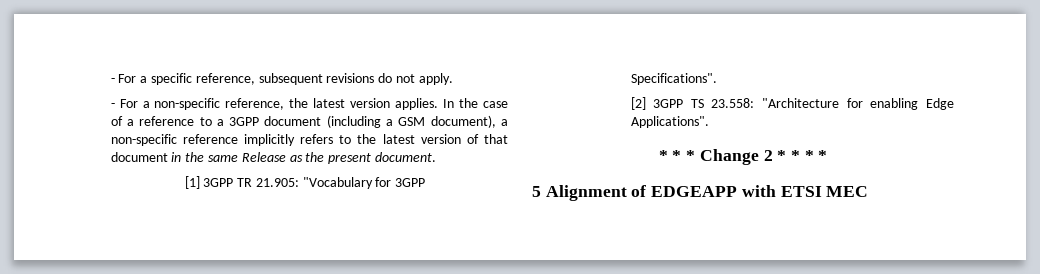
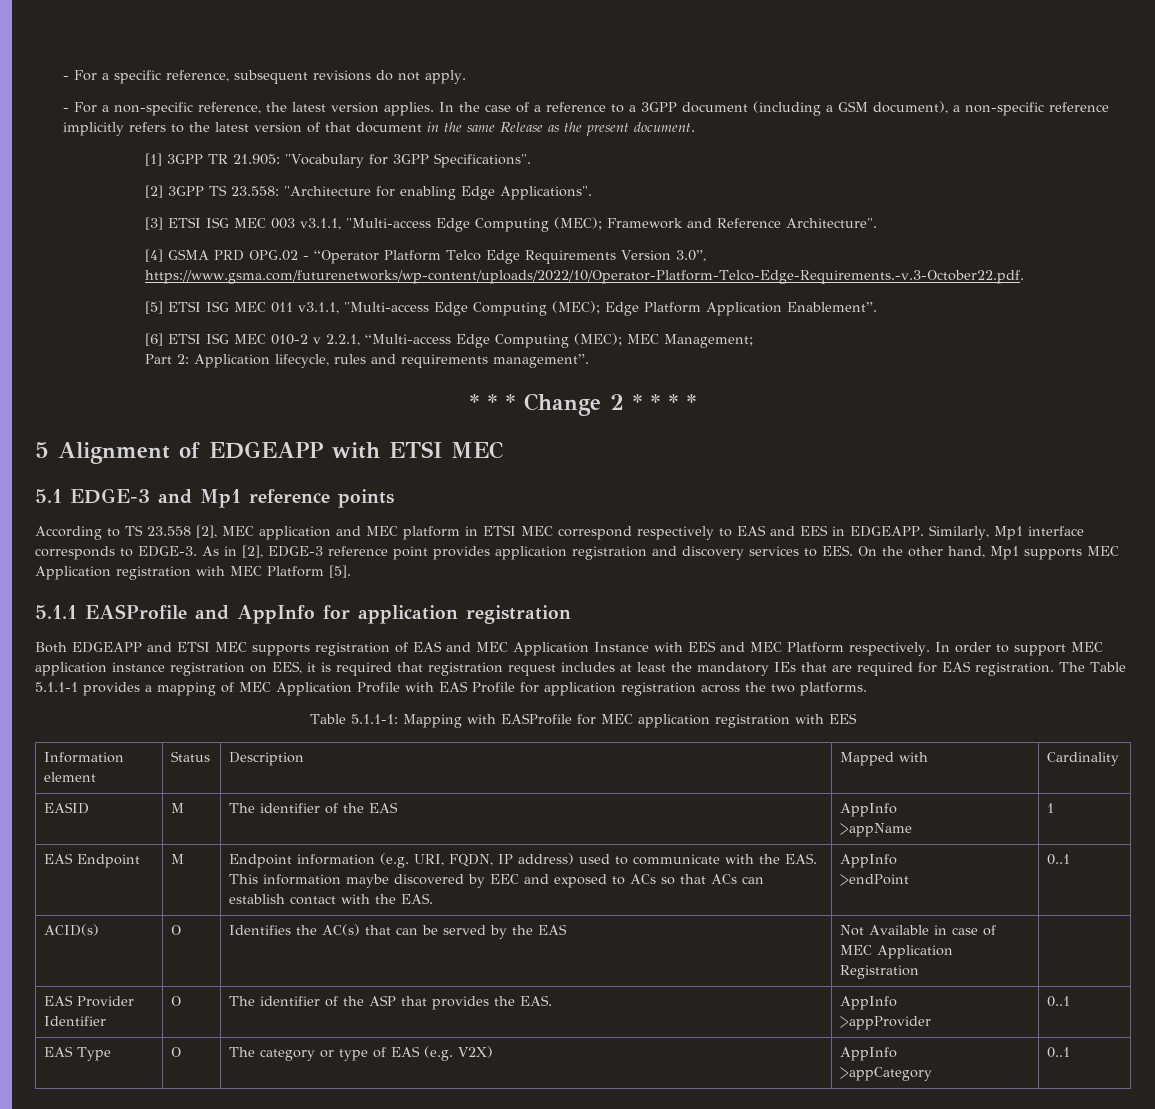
(709, 122) none -> [145,217,878,232] [145,249,707,264] [145,270,1025,284] [145,301,878,316] [145,333,754,348] [145,354,590,368] // [3] ETSI ISG MEC 003 v3.1.1, "Multi-access Edge Computing (MEC); Framework and Reference Architecture". // [4] GSMA PRD OPG.02 - “Operator Platform Telco Edge Requirements Version 3.0”, https://www.gsma.com/futurenetworks/wp-content/uploads/2022/10/Operator-Platform-Telco-Edge-Requirements.-v.3-October22.pdf. // [5] ETSI ISG MEC 011 v3.1.1, "Multi-access Edge Computing (MEC); Edge Platform Application Enablement”. // [6] ETSI ISG MEC 010-2 v 2.2.1, “Multi-access Edge Computing (MEC); MEC Management; // Part 2: Application lifecycle, rules and requirements management”.
(869, 191) none -> [35,488,394,508] [35,525,1084,540] [35,545,1119,560] [35,565,351,580] [35,604,571,624] [35,641,1103,656] [35,661,1126,676] [35,681,867,696] [310,713,857,728] [44,752,125,763] [44,772,97,782] [171,751,211,762] [229,752,305,766] [840,752,929,766] [1047,752,1120,766] [44,802,90,814] [171,803,185,813] [229,802,399,814] [840,803,898,817] [840,823,913,837] [1047,803,1055,813] [44,853,141,868] [171,854,185,864] [229,853,818,868] [229,874,765,888] [229,893,434,905] [840,854,898,868] [840,874,910,886] [1047,854,1071,865] [44,924,100,936] [171,925,182,935] [229,924,568,939] [840,925,997,936] [840,945,954,959] [840,965,920,979] [44,995,135,1007] [44,1016,107,1026] [171,996,182,1006] [229,995,553,1010] [840,996,898,1010] [840,1016,932,1030] [1047,996,1071,1007] [44,1046,112,1061] [171,1047,182,1057] [229,1046,494,1061] [840,1047,898,1061] [840,1067,933,1081] [1047,1047,1071,1058] // 5.1 EDGE-3 and Mp1 reference points // According to TS 23.558 [2], MEC application and MEC platform in ETSI MEC correspond respectively to EAS and EES in EDGEAPP. Similarly, Mp1 interface corresponds to EDGE-3. As in [2], EDGE-3 reference point provides application registration and discovery services to EES. On the other hand, Mp1 supports MEC Application registration with MEC Platform [5]. // 5.1.1 EASProfile and AppInfo for application registration // Both EDGEAPP and ETSI MEC supports registration of EAS and MEC Application Instance with EES and MEC Platform respectively. In order to support MEC application instance registration on EES, it is required that registration request includes at least the mandatory IEs that are required for EAS registration. The Table 5.1.1-1 provides a mapping of MEC Application Profile with EAS Profile for application registration across the two platforms. // Table 5.1.1-1: Mapping with EASProfile for MEC application registration with EES // Information element | Status | Description | Mapped with | Cardinality // EASID | M | The identifier of the EAS | AppInfo // >appName | 1 // EAS Endpoint | M | Endpoint information (e.g. URI, FQDN, IP address) used to communicate with the EAS. This information maybe discovered by EEC and exposed to ACs so that ACs can establish contact with the EAS. | AppInfo // >endPoint | 0..1 // ACID(s) | O | Identifies the AC(s) that can be served by the EAS | Not Available in case of MEC Application Registration | // EAS Provider Identifier | O | The identifier of the ASP that provides the EAS. | AppInfo // >appProvider | 0..1 // EAS Type | O | The category or type of EAS (e.g. V2X) | AppInfo // >appCategory | 0..1

